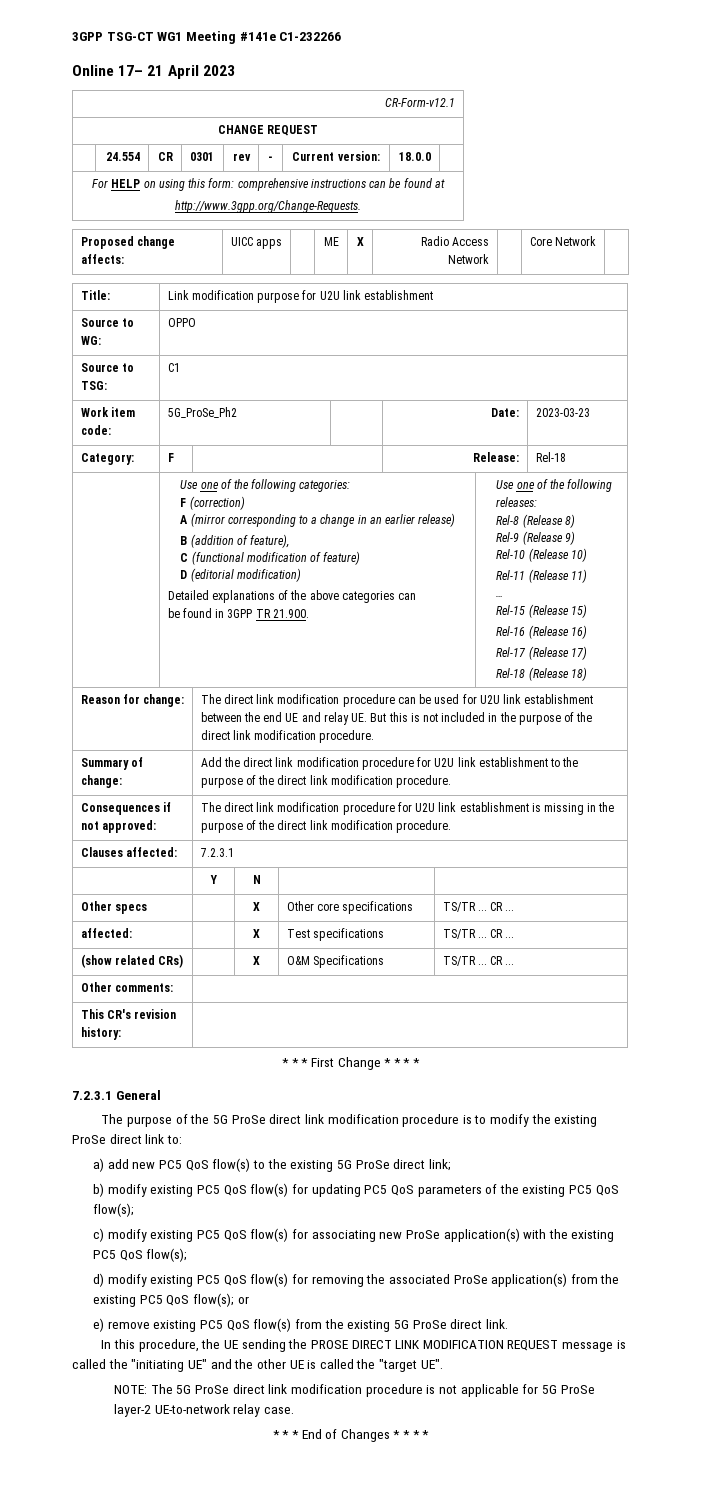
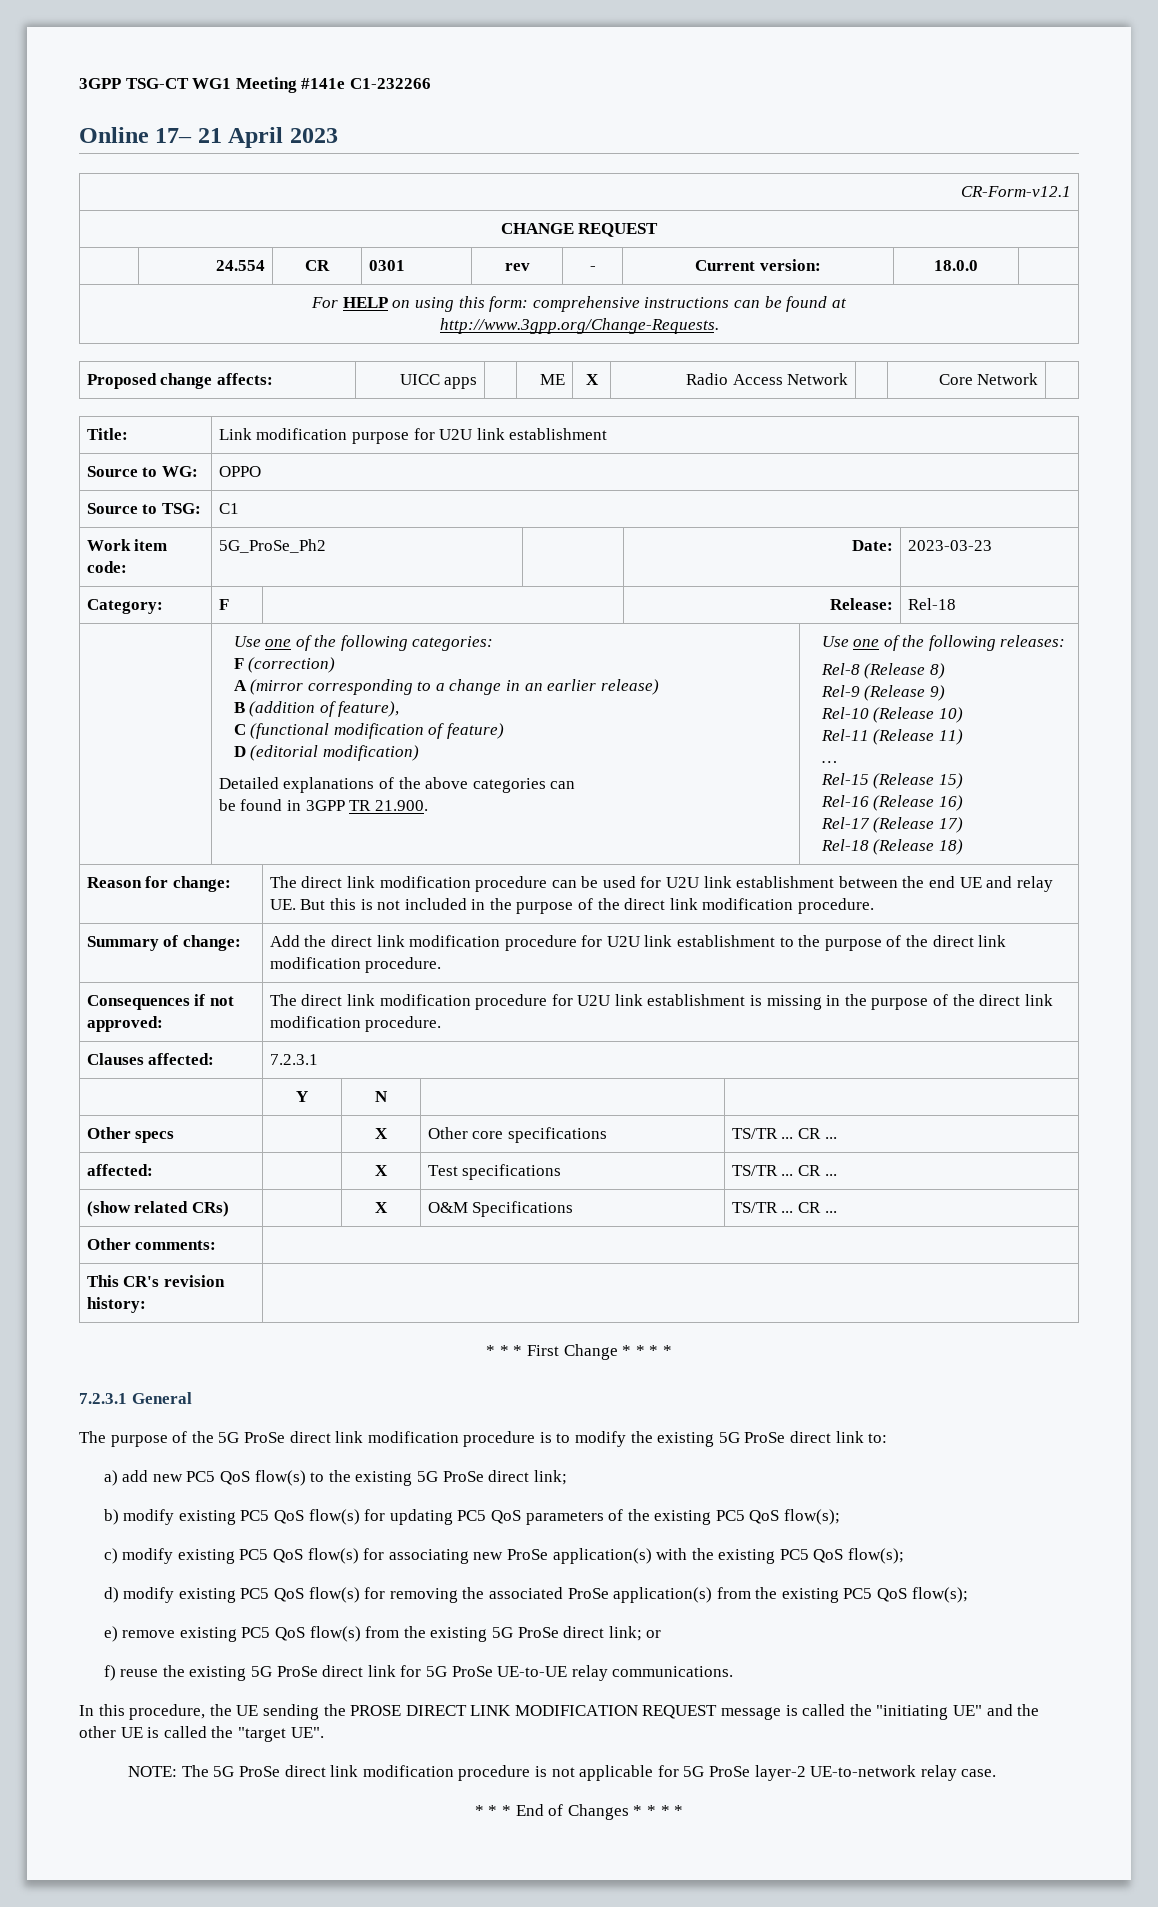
(598, 1121) none -> [718,1432,740,1443] 5G
[237,1296,249,1304] or -> (968, 1595) none
[485,1319,508,1329] link. -> [608,1626,662,1641] [103,1665,734,1681] link; or // f) reuse the existing 5G ProSe direct link for 5G ProSe UE-to-UE relay communications.

